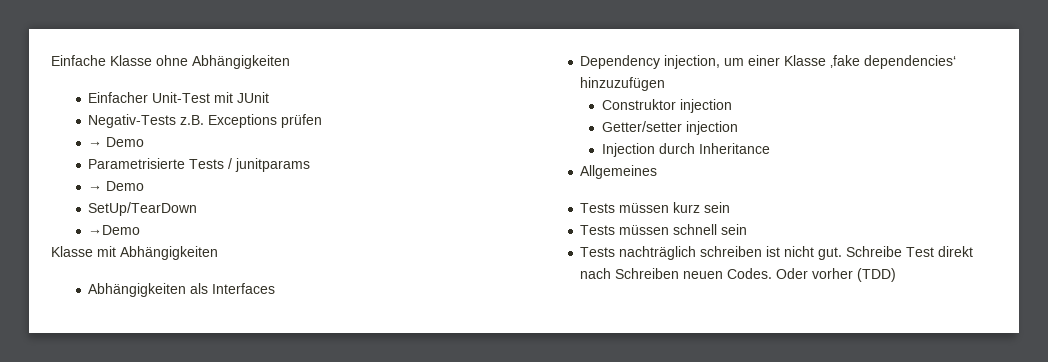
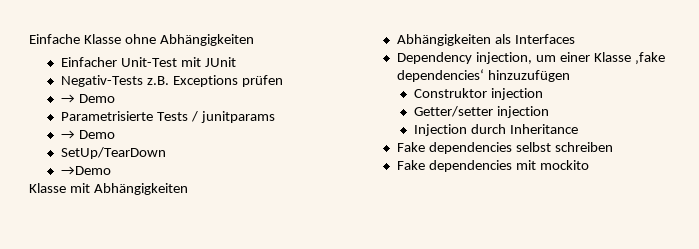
[580,165,658,179] [580,202,731,213] [580,224,748,235] [580,246,974,260] [580,268,897,282] Allgemeines // Tests müssen kurz sein // Tests müssen schnell sein // Tests nachträglich schreiben ist nicht gut. Schreibe Test direkt nach Schreiben neuen Codes. Oder vorher (TDD) -> [397,142,614,154] [397,160,590,172] Fake dependencies selbst schreiben // Fake dependencies mit mockito

